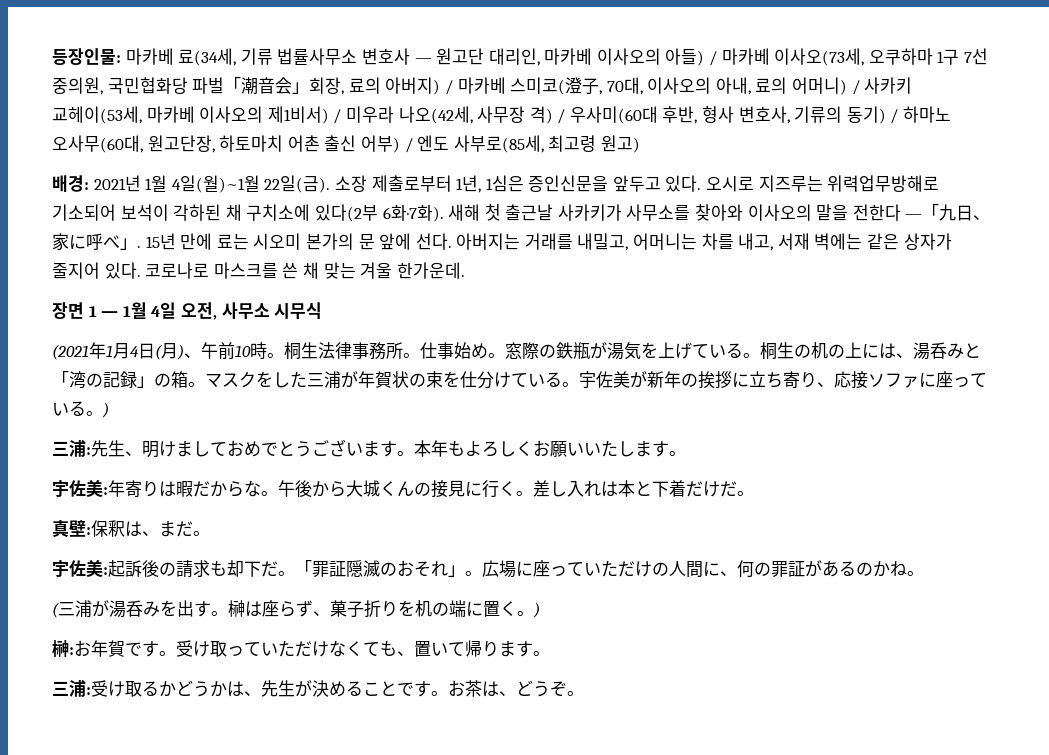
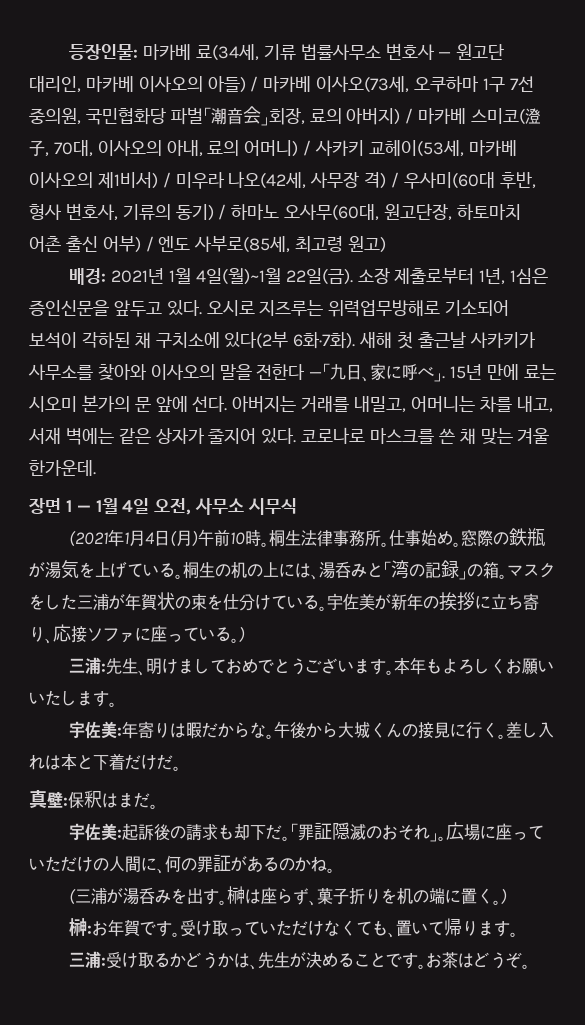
[184,353,201,358] 、 -> (199, 538) none
[142,531,159,536] 、 -> (118, 800) none
[499,691,516,696] 、 -> (475, 960) none

